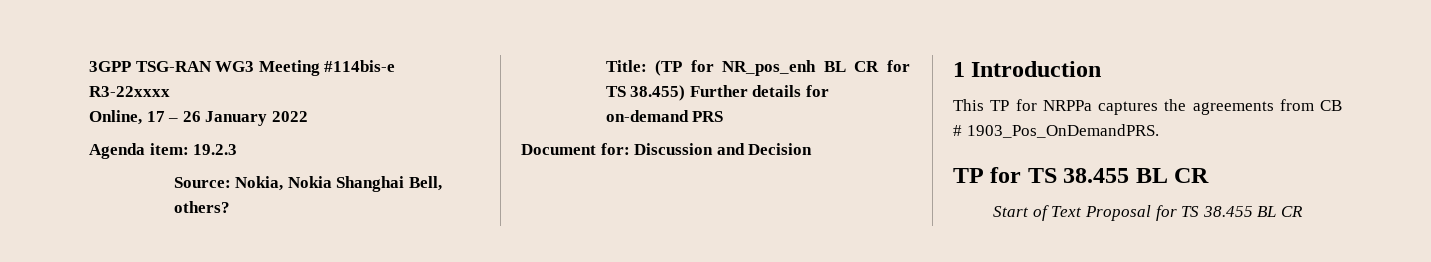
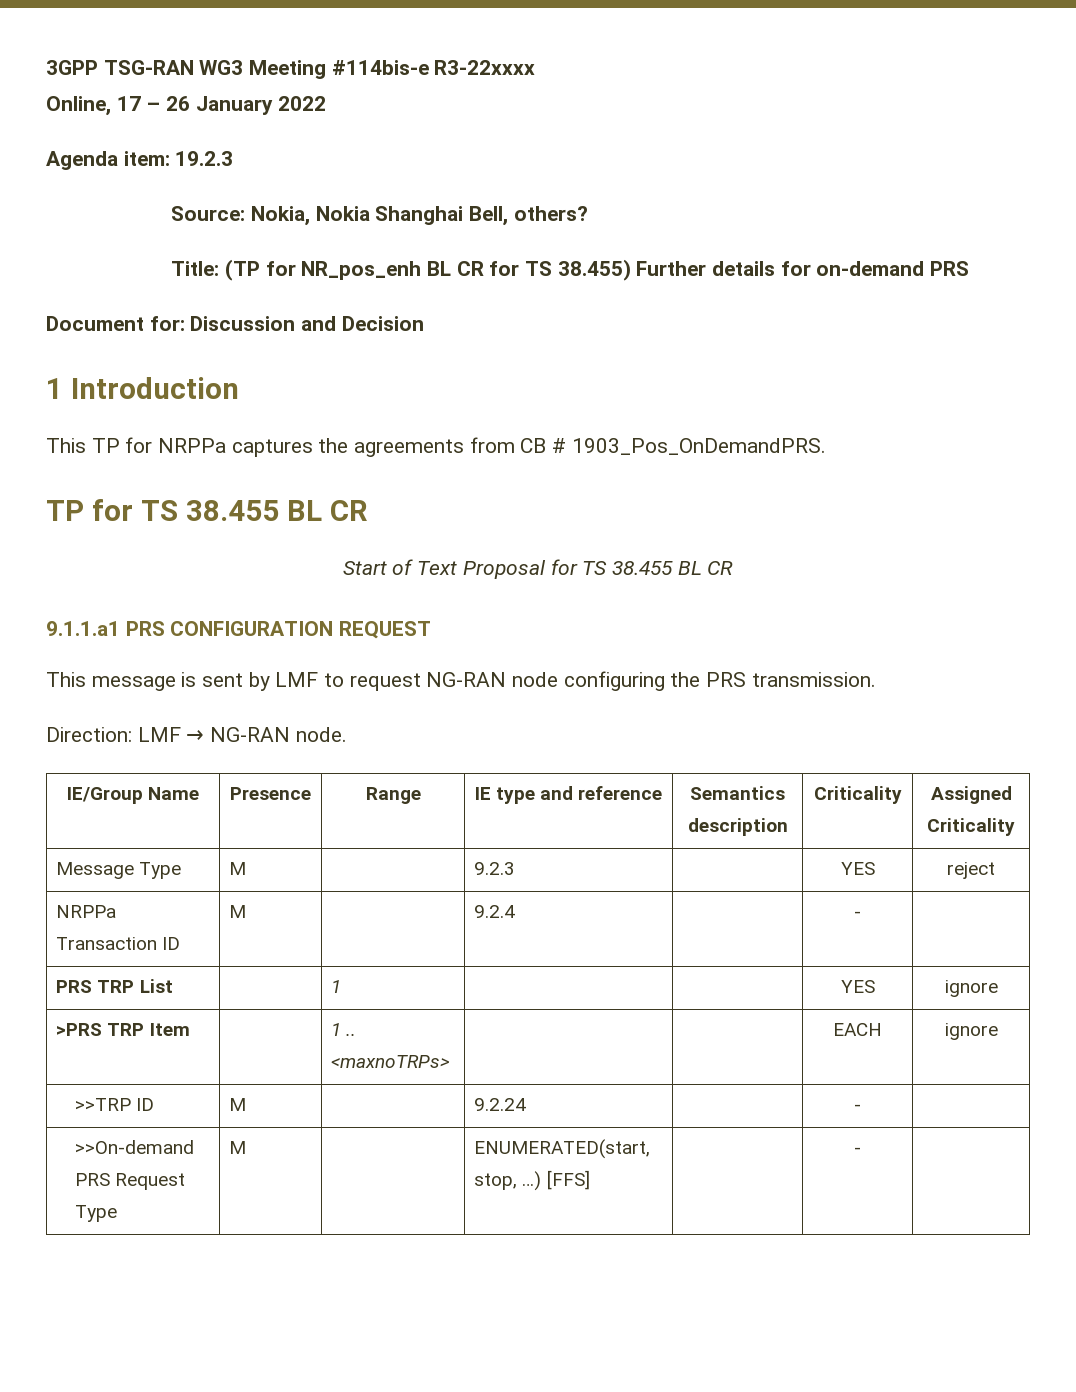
(1303, 211) none -> [46,621,432,639] [46,671,876,691] [46,727,347,742] [66,787,200,804] [230,787,311,800] [365,787,421,804] [474,786,663,804] [690,786,785,800] [687,818,788,836] [813,786,902,804] [930,786,1012,804] [927,818,1015,836] [56,862,182,879] [229,862,247,875] [474,862,516,875] [840,862,875,875] [947,862,995,879] [56,905,117,918] [56,937,181,950] [229,905,247,918] [474,905,516,918] [854,911,861,918] [56,979,173,993] [331,980,342,993] [840,980,875,993] [944,980,998,997] [56,1023,190,1036] [331,1023,357,1036] [331,1055,451,1068] [833,1023,882,1036] [944,1023,998,1040] [75,1098,155,1111] [229,1098,247,1111] [474,1098,527,1111] [854,1104,861,1111] [75,1140,195,1154] [75,1173,186,1190] [75,1205,118,1222] [229,1141,247,1154] [474,1139,651,1159] [474,1170,590,1191] [854,1147,861,1154] // 9.1.1.a1 PRS CONFIGURATION REQUEST // This message is sent by LMF to request NG-RAN node configuring the PRS transmission. // Direction: LMF → NG-RAN node. // IE/Group Name | Presence | Range | IE type and reference | Semantics description | Criticality | Assigned Criticality // Message Type | M | | 9.2.3 | | YES | reject // NRPPa Transaction ID | M | | 9.2.4 | | - | // PRS TRP List | | 1 | | | YES | ignore // >PRS TRP Item | | 1 .. <maxnoTRPs> | | | EACH | ignore // >>TRP ID | M | | 9.2.24 | | - | // >>On-demand PRS Request Type | M | | ENUMERATED(start, stop, …) [FFS] | | - |

